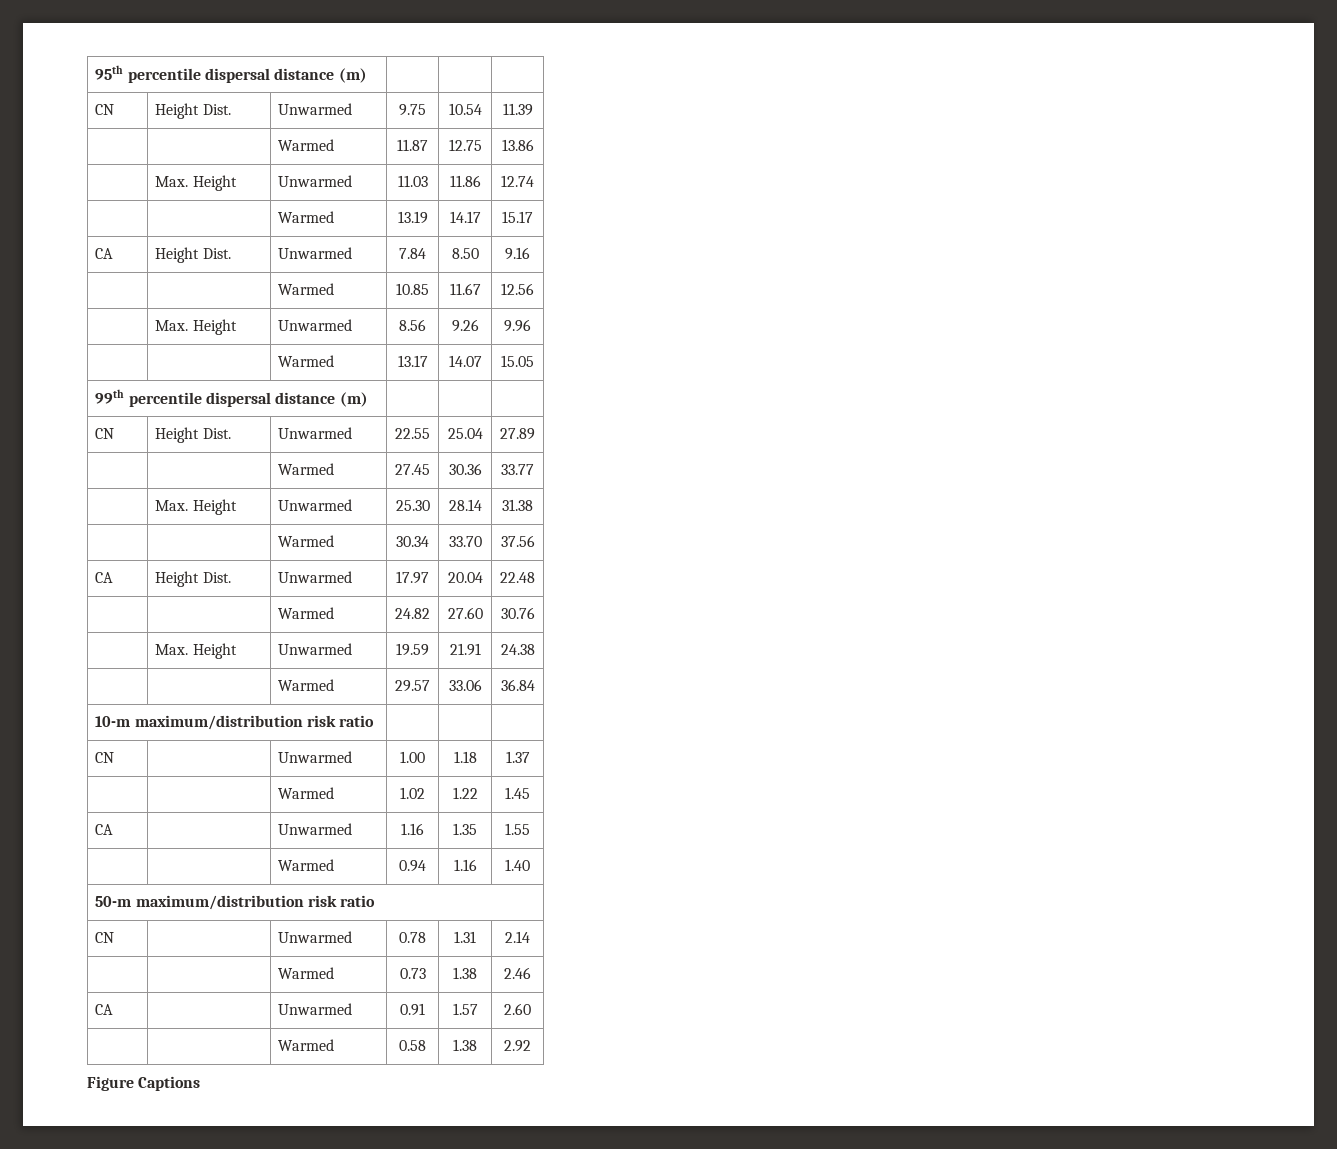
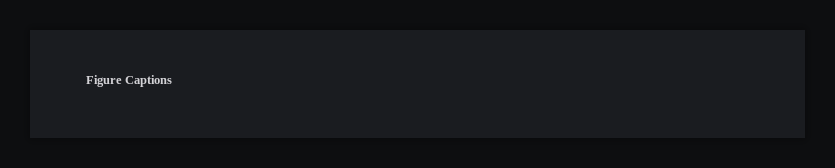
[95,65,367,83] [95,104,115,115] [155,103,231,119] [278,103,353,115] [399,104,426,116] [448,103,482,115] [502,103,533,116] [278,139,335,151] [397,139,428,151] [448,139,482,151] [501,139,534,151] [155,175,237,191] [278,175,353,187] [397,175,428,187] [449,175,481,187] [501,175,534,187] [278,211,335,223] [397,211,428,224] [449,211,481,223] [502,211,533,223] [95,248,114,259] [155,247,231,263] [278,247,353,259] [399,248,426,259] [451,248,479,259] [505,247,530,260] [278,283,335,295] [396,283,429,295] [449,283,481,295] [501,283,534,295] [155,319,237,335] [278,319,353,331] [399,319,426,331] [451,319,479,332] [504,319,531,332] [278,355,335,367] [397,355,428,367] [448,355,482,367] [501,355,534,367] [95,389,368,407] [95,428,115,439] [155,427,231,443] [278,427,353,439] [395,428,430,439] [447,428,483,439] [500,428,535,440] [278,463,335,475] [395,464,430,475] [448,463,482,475] [501,464,534,475] [155,499,237,515] [278,499,353,511] [395,500,430,511] [448,499,482,511] [502,499,533,511] [278,535,335,547] [396,536,429,547] [448,536,482,547] [500,535,535,547] [95,572,114,583] [155,571,231,587] [278,571,353,583] [396,571,429,584] [447,572,483,583] [500,572,535,583] [278,607,335,619] [395,608,430,619] [447,607,483,619] [500,607,535,619] [155,643,237,659] [278,643,353,655] [396,643,429,656] [449,643,481,656] [500,644,535,655] [278,679,335,691] [395,680,430,692] [448,679,482,691] [500,679,535,691] [95,715,375,730] [95,752,115,763] [278,751,353,763] [400,751,425,763] [453,751,477,763] [505,751,530,763] [278,787,335,799] [400,787,425,799] [452,787,478,799] [505,787,530,799] [95,824,114,835] [278,823,353,835] [401,823,424,835] [453,823,477,835] [505,823,530,835] [278,859,335,871] [399,860,426,872] [453,859,477,871] [505,859,530,871] [95,895,376,910] [95,932,115,943] [278,931,353,943] [399,932,426,943] [454,931,476,943] [505,931,530,943] [278,967,335,979] [399,968,426,979] [453,967,477,979] [504,967,531,979] [95,1004,114,1015] [278,1003,353,1015] [400,1003,425,1016] [452,1003,478,1015] [504,1003,531,1015] [278,1039,335,1051] [399,1040,426,1051] [453,1039,477,1051] [504,1040,531,1052] 95th percentile dispersal distance (m) | | | // CN | Height Dist. | Unwarmed | 9.75 | 10.54 | 11.39 // | | Warmed | 11.87 | 12.75 | 13.86 // | Max. Height | Unwarmed | 11.03 | 11.86 | 12.74 // | | Warmed | 13.19 | 14.17 | 15.17 // CA | Height Dist. | Unwarmed | 7.84 | 8.50 | 9.16 // | | Warmed | 10.85 | 11.67 | 12.56 // | Max. Height | Unwarmed | 8.56 | 9.26 | 9.96 // | | Warmed | 13.17 | 14.07 | 15.05 // 99th percentile dispersal distance (m) | | | // CN | Height Dist. | Unwarmed | 22.55 | 25.04 | 27.89 // | | Warmed | 27.45 | 30.36 | 33.77 // | Max. Height | Unwarmed | 25.30 | 28.14 | 31.38 // | | Warmed | 30.34 | 33.70 | 37.56 // CA | Height Dist. | Unwarmed | 17.97 | 20.04 | 22.48 // | | Warmed | 24.82 | 27.60 | 30.76 // | Max. Height | Unwarmed | 19.59 | 21.91 | 24.38 // | | Warmed | 29.57 | 33.06 | 36.84 // 10-m maximum/distribution risk ratio | | | // CN | | Unwarmed | 1.00 | 1.18 | 1.37 // | | Warmed | 1.02 | 1.22 | 1.45 // CA | | Unwarmed | 1.16 | 1.35 | 1.55 // | | Warmed | 0.94 | 1.16 | 1.40 // 50-m maximum/distribution risk ratio // CN | | Unwarmed | 0.78 | 1.31 | 2.14 // | | Warmed | 0.73 | 1.38 | 2.46 // CA | | Unwarmed | 0.91 | 1.57 | 2.60 // | | Warmed | 0.58 | 1.38 | 2.92 // -> (86, 81) none

